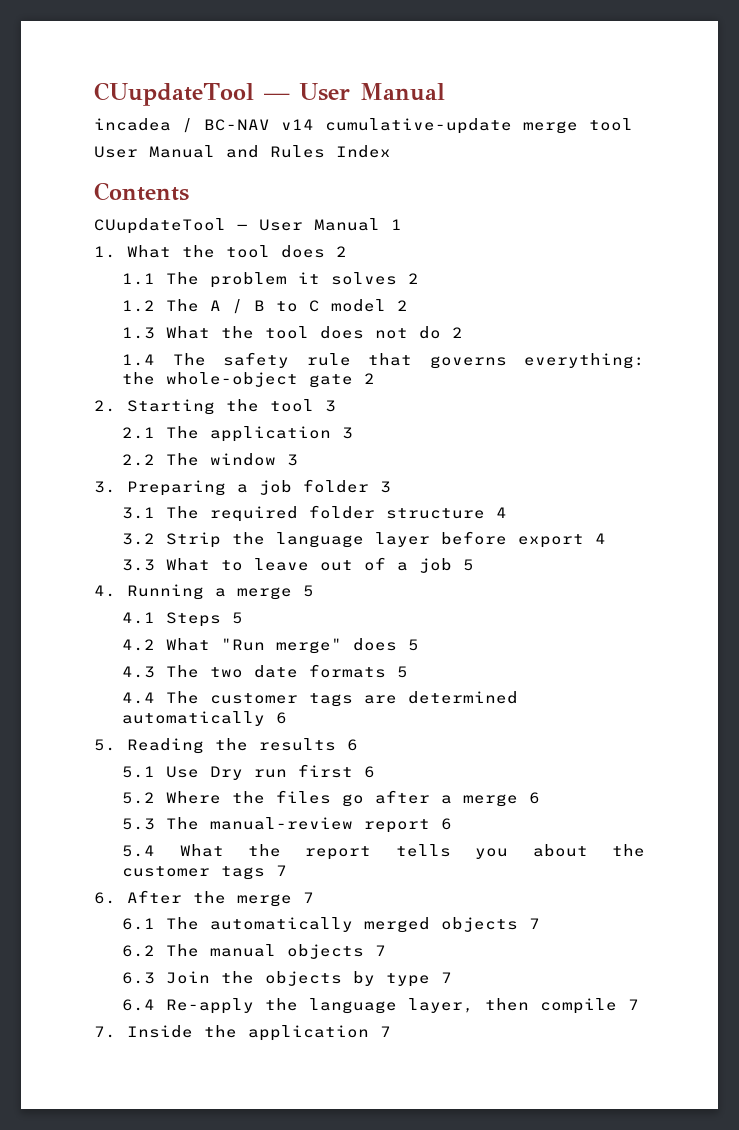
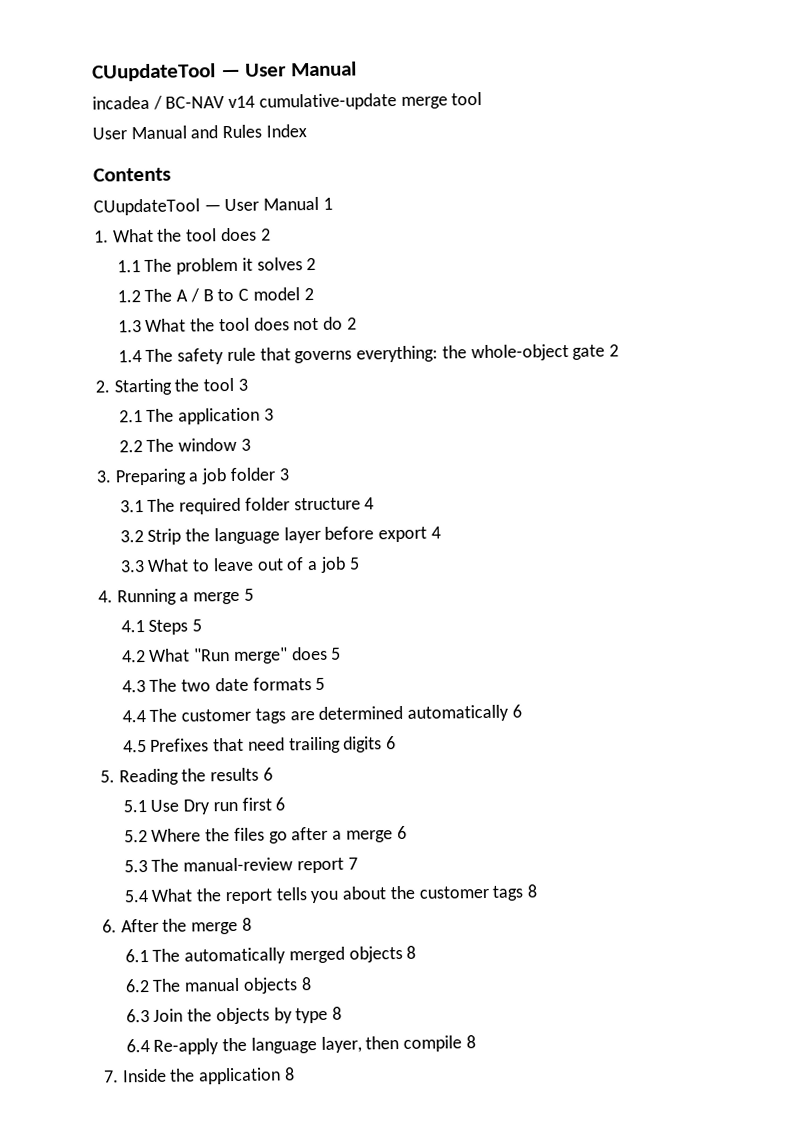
(288, 718) none -> [122,736,397,754] // 4.5 Prefixes that need trailing digits 6
[441,818,453,830] 6 -> [347,857,358,870] 7
[276,865,288,876] 7 -> [526,884,537,898] 8
[303,892,314,903] 7 -> [241,917,252,931] 8
[529,918,541,929] 7 -> [406,945,417,959] 8
[375,945,387,956] 7 -> [300,977,312,991] 8
[441,972,453,983] 7 -> [332,1006,343,1020] 8
[628,999,640,1010] 7 -> [465,1035,476,1049] 8
[380,1026,391,1037] 7 -> [283,1067,295,1081] 8

